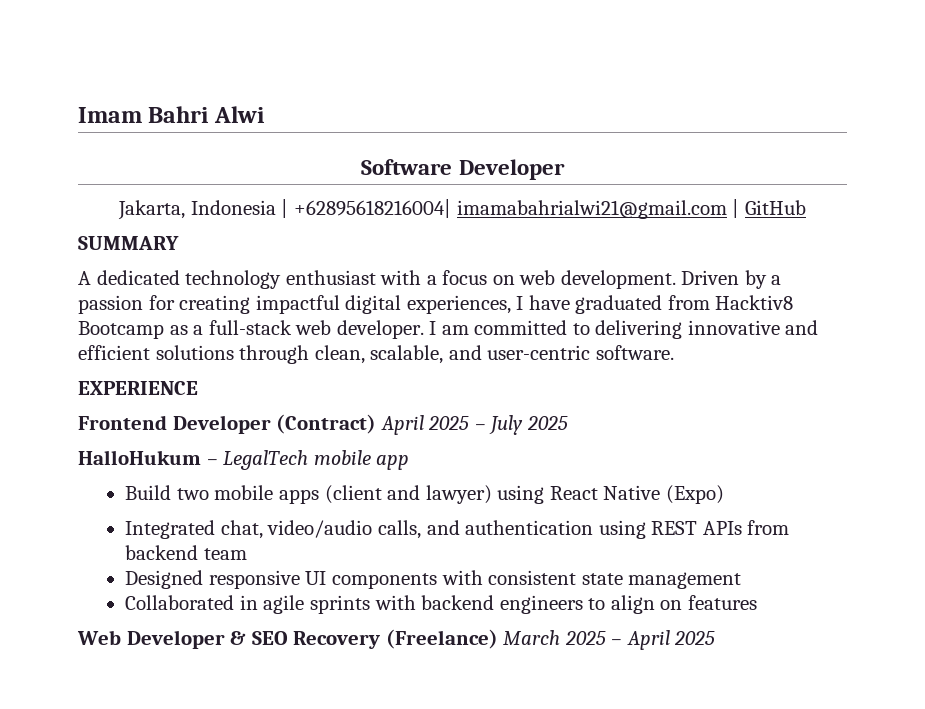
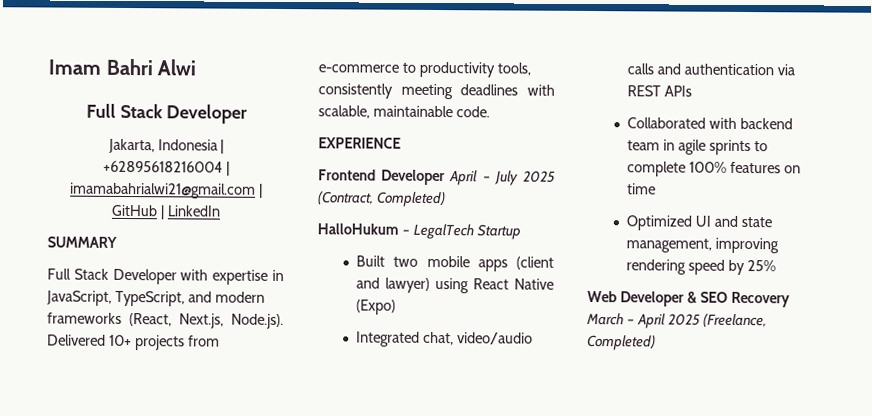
[361,159,453,175] Software -> [85,103,163,119] Full Stack
[294,199,451,218] +62895618216004| -> [103,160,230,176] +62895618216004 |
(806, 207) none -> [160,205,221,220] | LinkedIn
[78,270,782,289] [78,295,794,314] [78,320,819,339] [78,345,674,364] A dedicated technology enthusiast with a focus on web development. Driven by a passion for creating impactful digital experiences, I have graduated from Hacktiv8 Bootcamp as a full-stack web developer. I am committed to delivering innovative and efficient solutions through clean, scalable, and user-centric software. -> [47,268,285,285] [46,290,265,307] [47,312,284,330] [47,334,220,351] [318,61,531,78] [318,83,555,100] [318,105,490,119] Full Stack Developer with expertise in JavaScript, TypeScript, and modern frameworks (React, Next.js, Node.js). Delivered 10+ projects from e-commerce to productivity tools, consistently meeting deadlines with scalable, maintainable code.
[276,414,470,435] (Contract) April 2025 -> [449,170,479,186] April
(568, 423) none -> [318,191,446,208] (Contract, Completed)
[313,450,410,470] [125,485,172,500] mobile app // Build -> [476,224,521,240] [356,255,386,267] Startup // Built
[378,520,422,539] calls, -> [627,63,655,75] calls
[598,520,646,539] using -> [776,64,795,76] via
[747,520,790,535] from -> [627,117,738,129] // Collaborated with
[125,570,742,589] [125,595,757,614] // Designed responsive UI components with consistent state management // Collaborated in agile sprints with backend engineers to align on features -> [663,139,768,156] [627,161,801,177] [627,183,657,195] [626,215,772,231] [626,237,780,254] [626,259,776,275] in agile sprints to complete 100% features on time // Optimized UI and state management, improving rendering speed by 25%
[385,629,606,649] (Freelance) March 2025 -> [586,312,624,326] March
(716, 638) none -> [702,313,767,328] [587,334,656,351] (Freelance, Completed)

